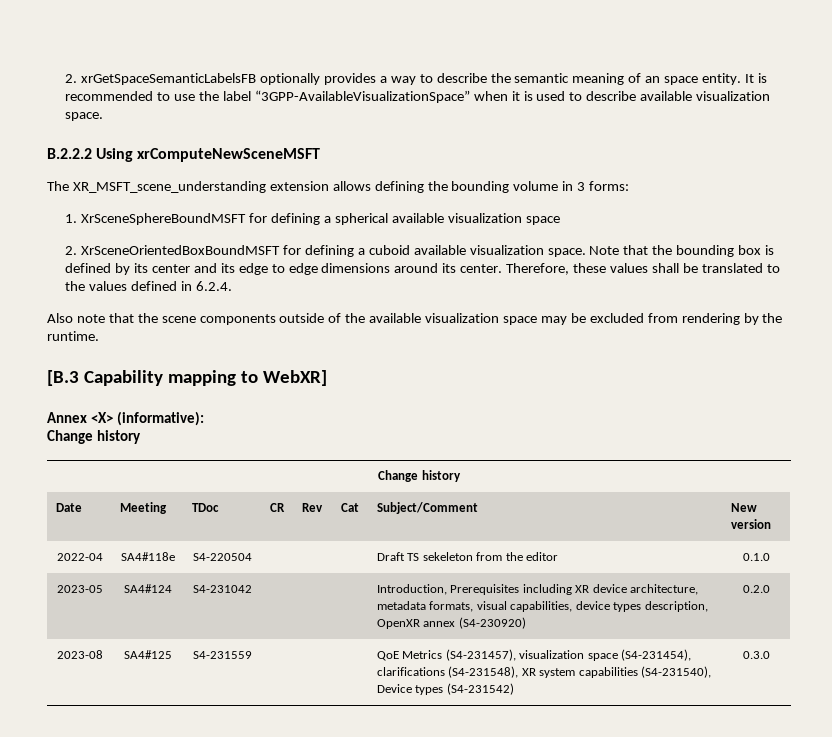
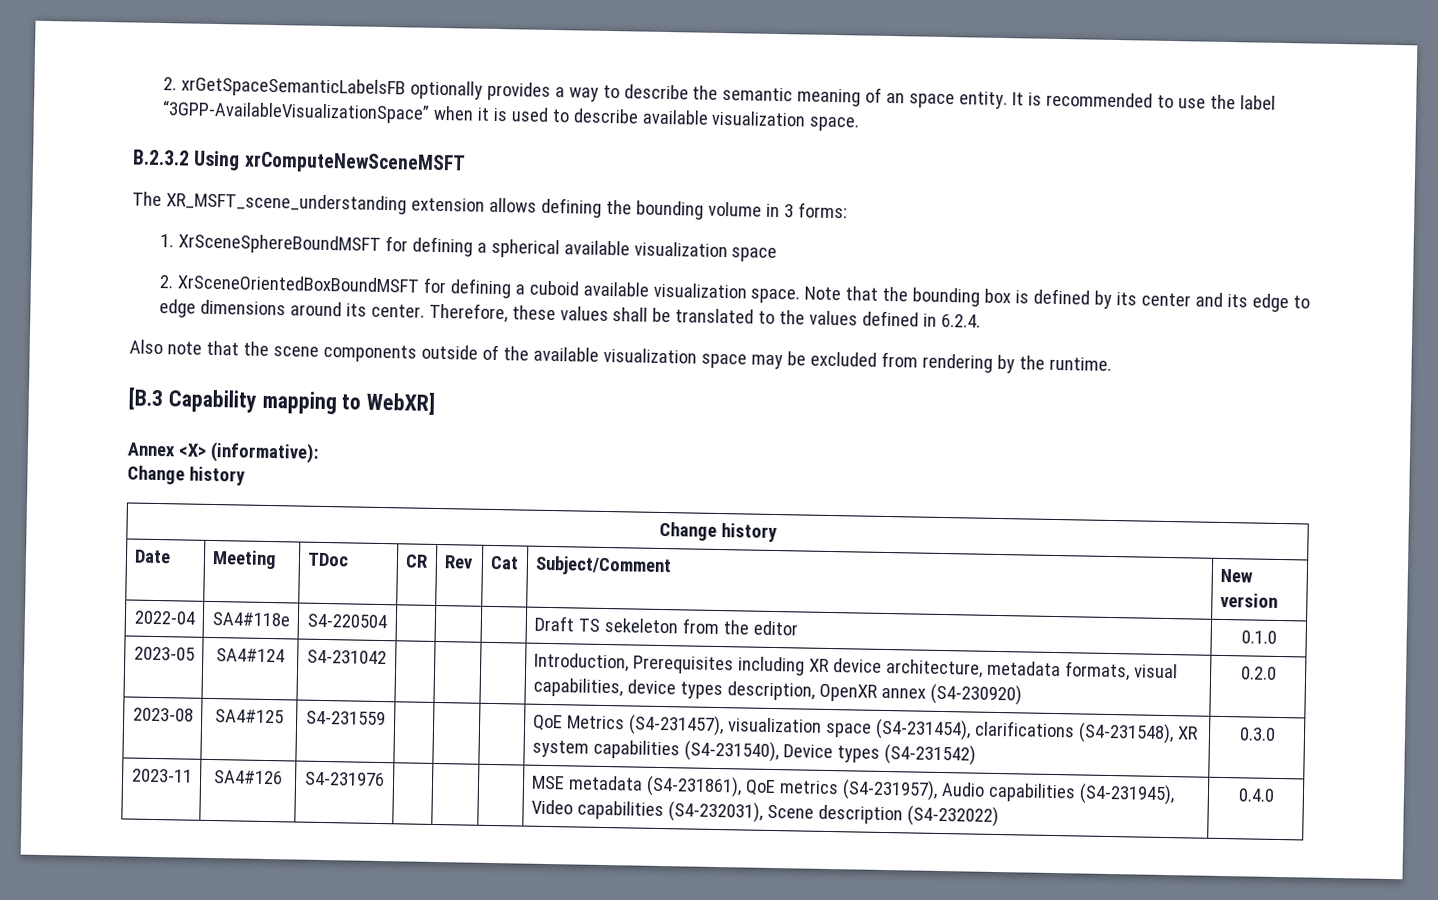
[47,148,92,159] B.2.2.2 -> [132,149,190,166] B.2.3.2
(770, 655) none -> [131,768,193,783] [213,770,283,785] [304,771,385,787] [530,775,1175,806] [530,799,999,828] [1237,788,1275,802] // 2023-11 | SA4#126 | S4-231976 | | | | MSE metadata (S4-231861), QoE metrics (S4-231957), Audio capabilities (S4-231945), Video capabilities (S4-232031), Scene description (S4-232022) | 0.4.0

